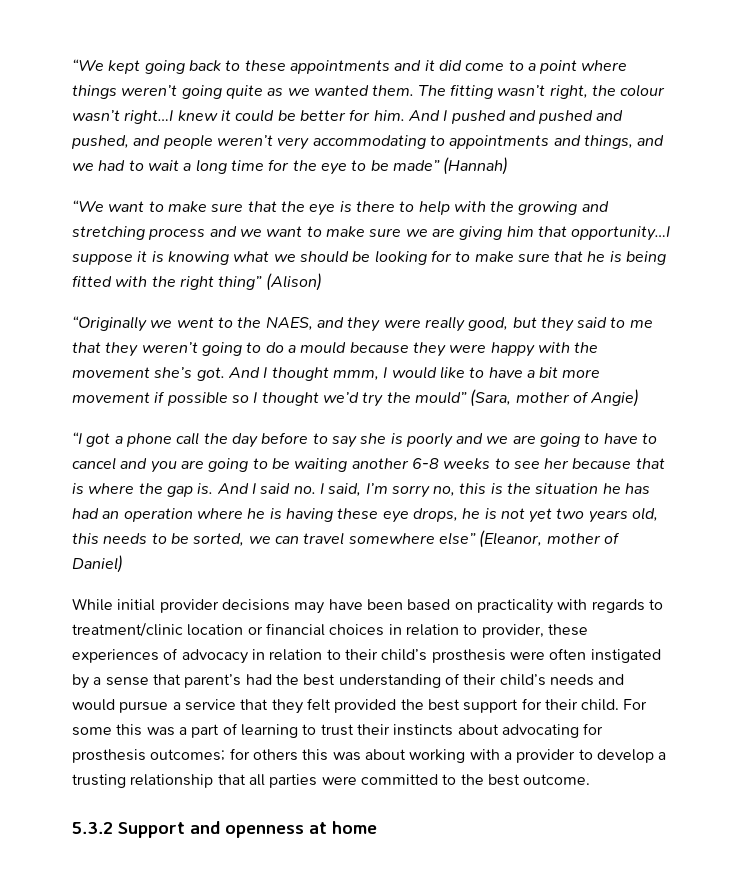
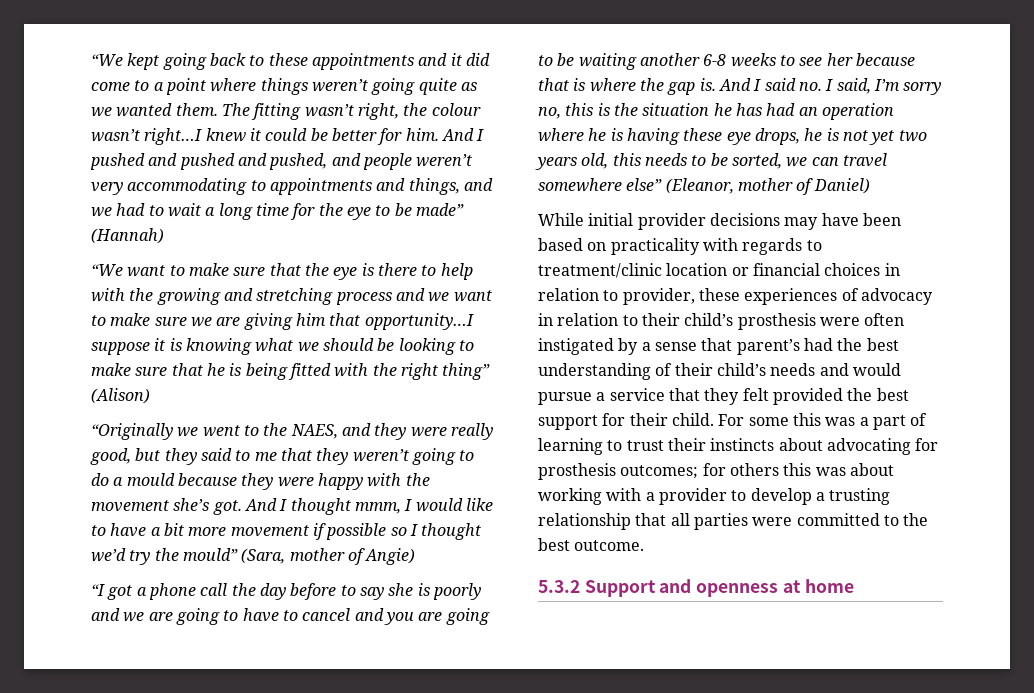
[430,250,452,262] for -> (456, 346) none

